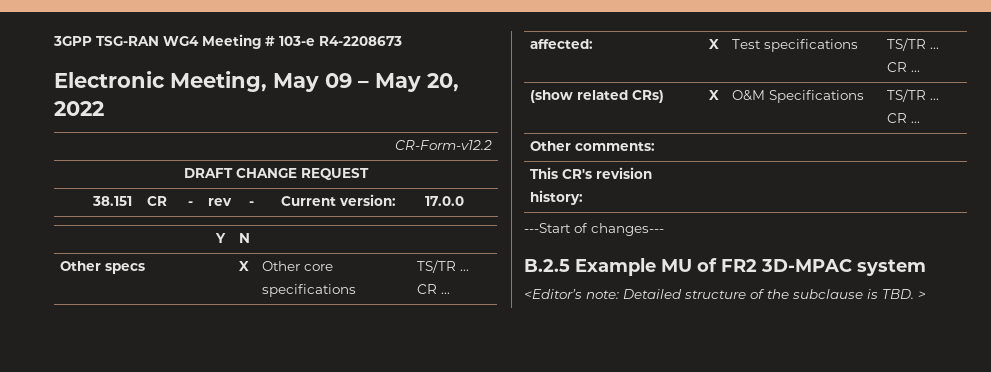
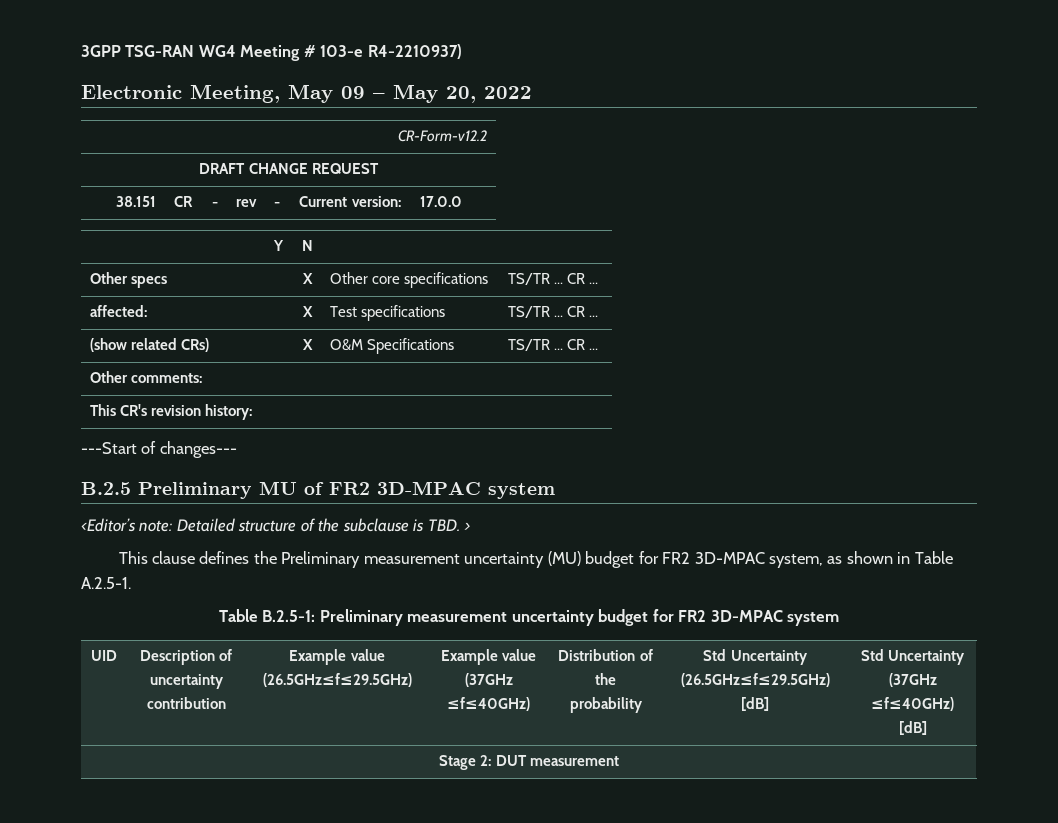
[319,36,402,46] R4-2208673 -> [367,44,462,59] R4-2210937)
[575,258,656,276] Example -> [138,482,252,499] Preliminary
(926, 295) none -> [118,551,953,568] [81,577,131,589] [218,609,840,626] [90,650,117,661] [139,649,233,665] [149,674,224,689] [146,697,226,709] [289,649,385,665] [262,673,412,687] [440,649,537,665] [464,673,513,687] [447,697,530,711] [558,649,653,661] [595,673,616,685] [569,697,643,713] [703,649,808,665] [680,673,830,687] [741,697,769,711] [860,649,966,665] [888,673,937,687] [871,697,954,711] [898,721,927,735] [439,755,619,770] // This clause defines the Preliminary measurement uncertainty (MU) budget for FR2 3D-MPAC system, as shown in Table A.2.5-1. // Table B.2.5-1: Preliminary measurement uncertainty budget for FR2 3D-MPAC system // UID | Description of uncertainty contribution | Example value (26.5GHz≤f≤29.5GHz) | Example value (37GHz ≤f≤40GHz) | Distribution of the probability | Std Uncertainty (26.5GHz≤f≤29.5GHz) [dB] | Std Uncertainty (37GHz ≤f≤40GHz) [dB] // Stage 2: DUT measurement

